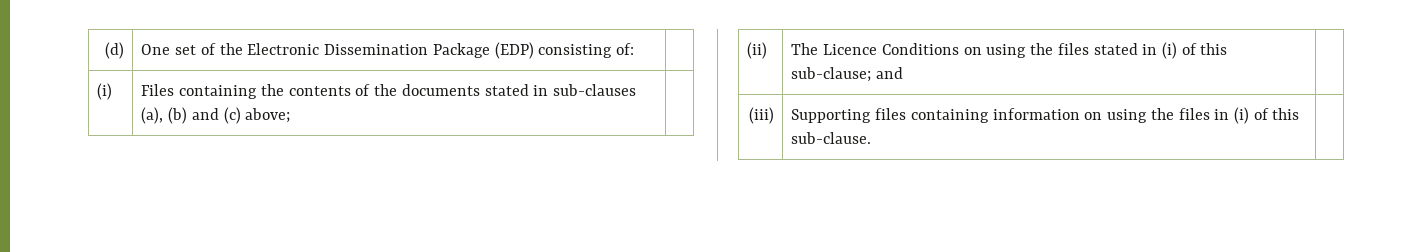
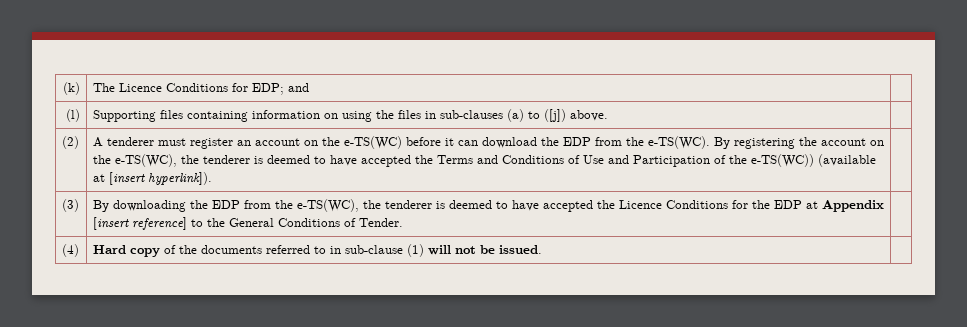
[104,42,124,59] [141,42,635,59] [97,83,113,100] [141,84,637,99] [141,107,291,124] [747,42,768,59] [791,42,1228,59] [791,67,872,82] (d) | One set of the Electronic Dissemination Package (EDP) consisting of: | // (i) | Files containing the contents of the documents stated in sub-clauses (a), (b) and (c) above; | // (ii) | The Licence Conditions on using the files stated in (i) of this sub-clause; -> [63,82,81,95] [92,83,284,95] (k) | The Licence Conditions for EDP;
[748,107,774,124] (iii) -> [66,109,81,122] (l)
[1234,107,1300,124] [791,132,872,144] (i) of this sub-clause. -> [439,109,608,122] [61,136,79,149] [92,136,884,149] [92,154,876,167] [92,172,212,185] [61,199,79,212] [92,199,884,212] [92,217,403,230] [61,244,79,257] [92,244,542,257] sub-clauses (a) to ([j]) above. | // (2) | A tenderer must register an account on the e-TS(WC) before it can download the EDP from the e-TS(WC). By registering the account on the e-TS(WC), the tenderer is deemed to have accepted the Terms and Conditions of Use and Participation of the e-TS(WC)) (available at [insert hyperlink]). | // (3) | By downloading the EDP from the e-TS(WC), the tenderer is deemed to have accepted the Licence Conditions for the EDP at Appendix [insert reference] to the General Conditions of Tender. | // (4) | Hard copy of the documents referred to in sub-clause (1) will not be issued.

